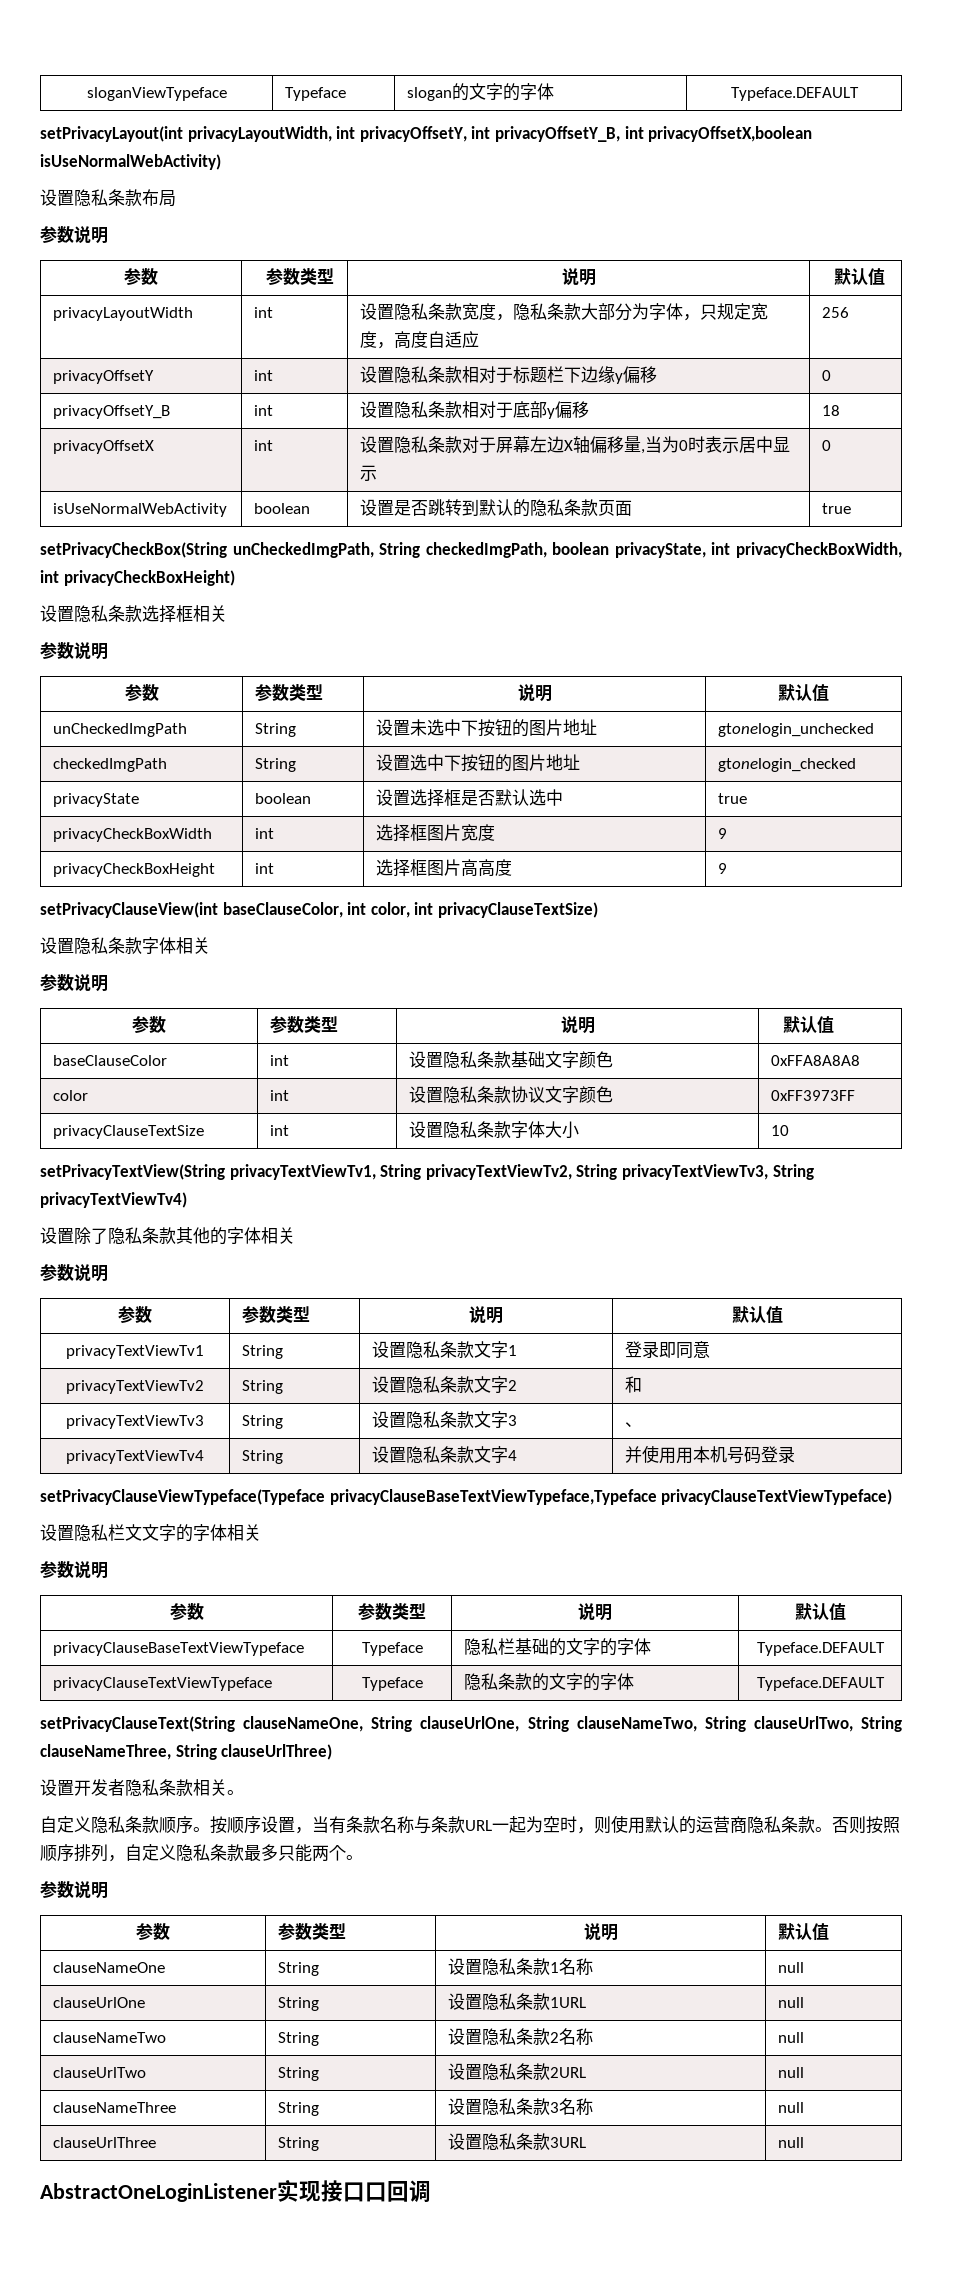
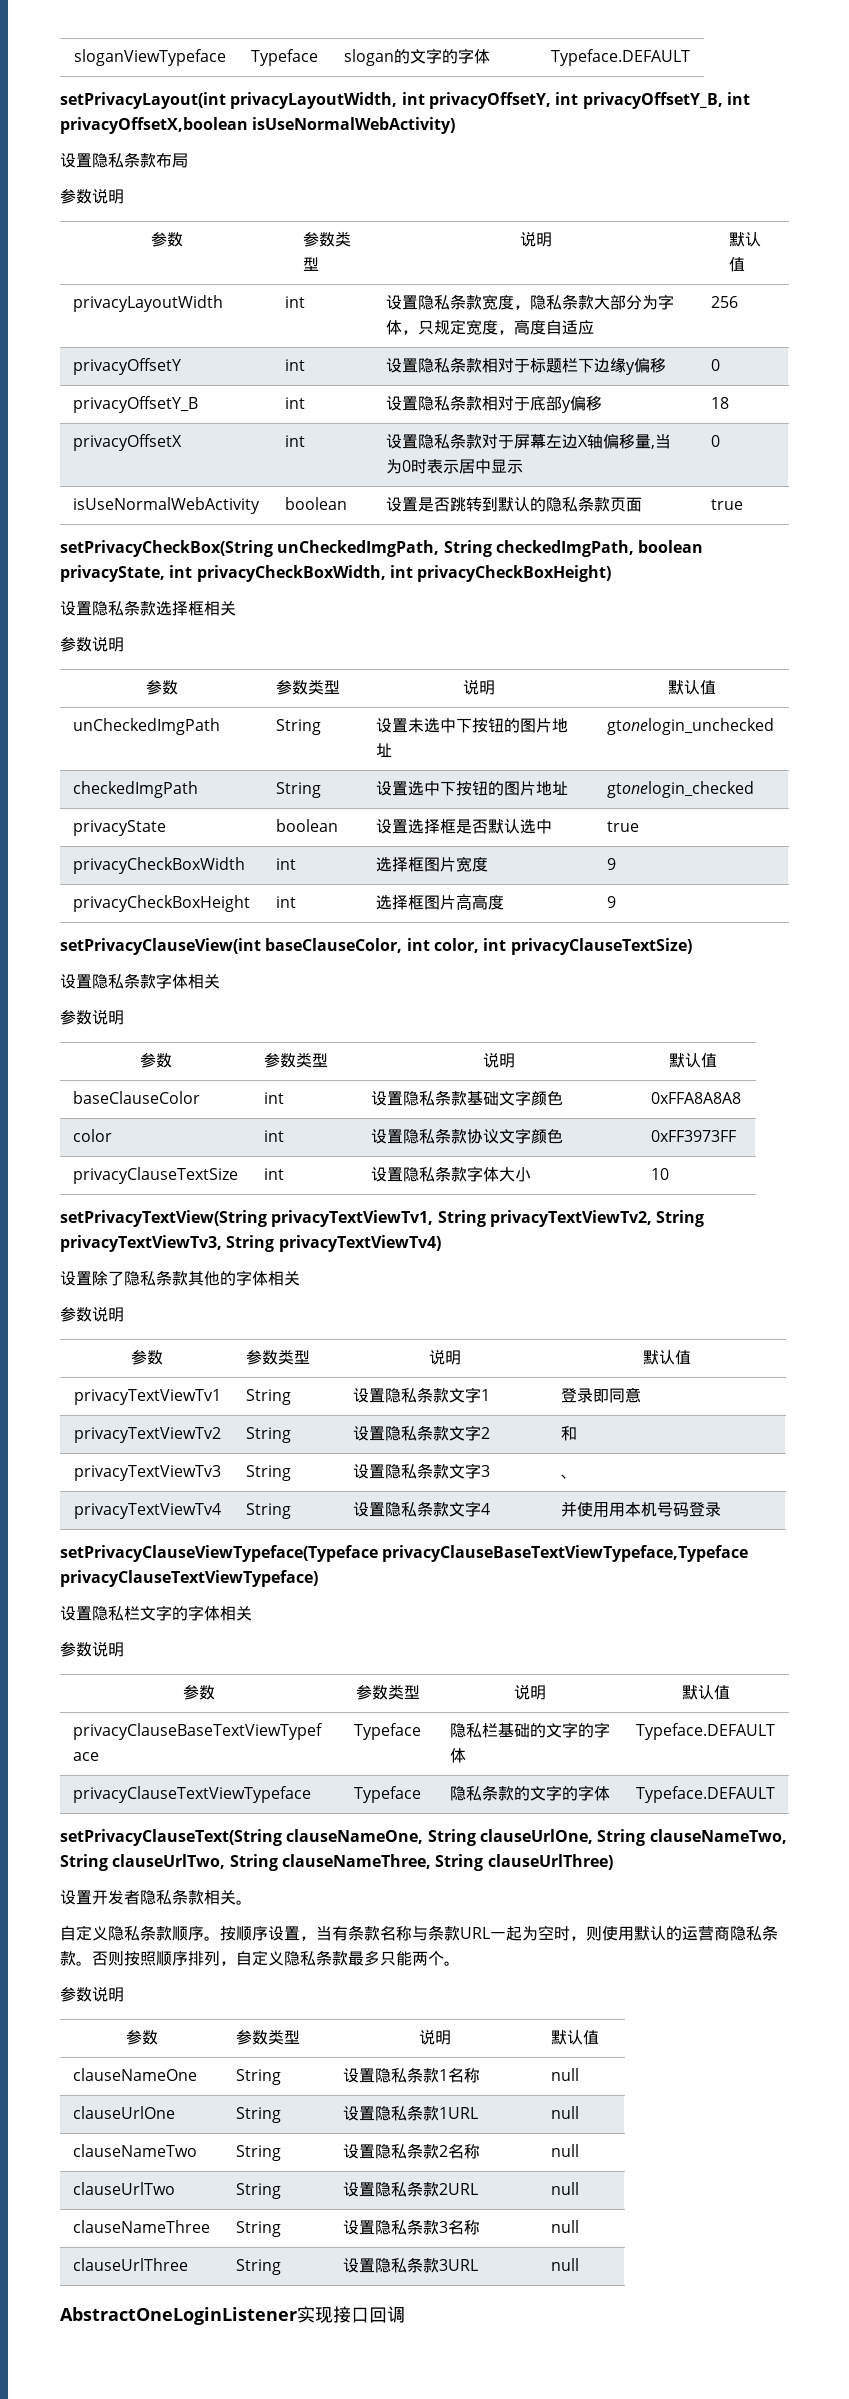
[142,1524,159,1541] 文 -> (156, 1613) none
[365,2182,387,2202] 口 -> (369, 2315) none

